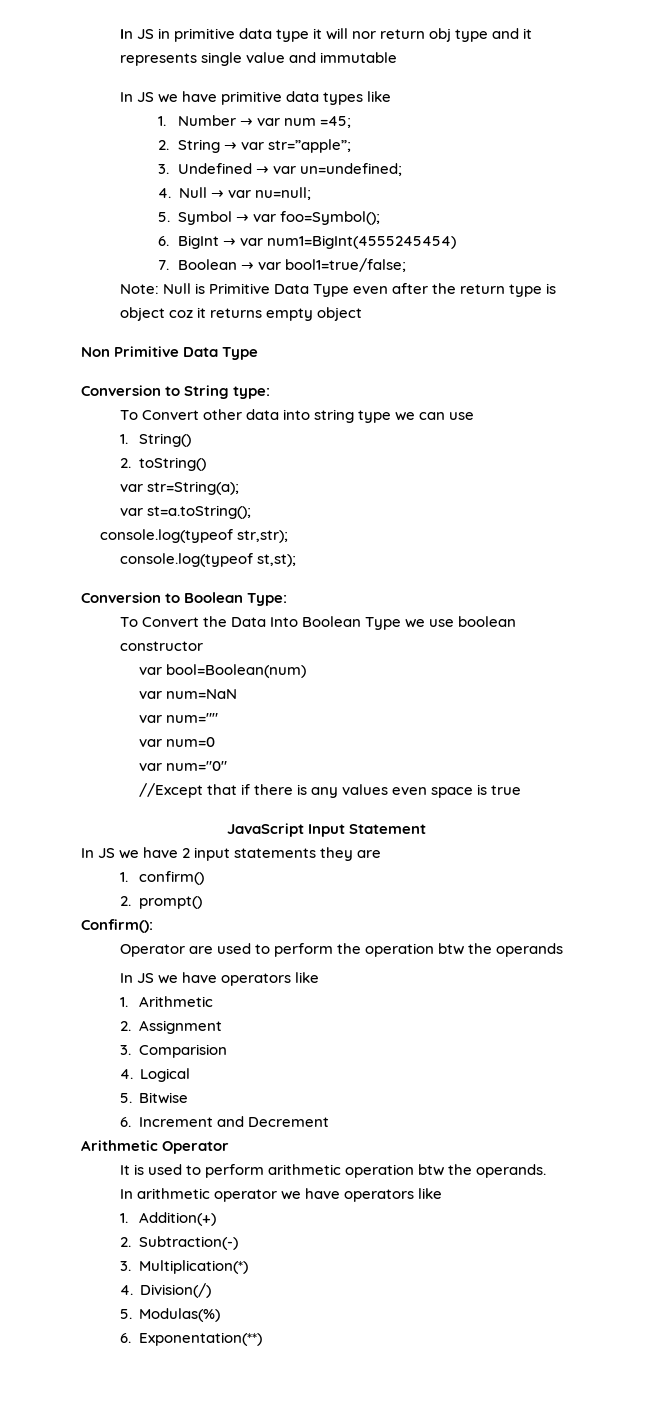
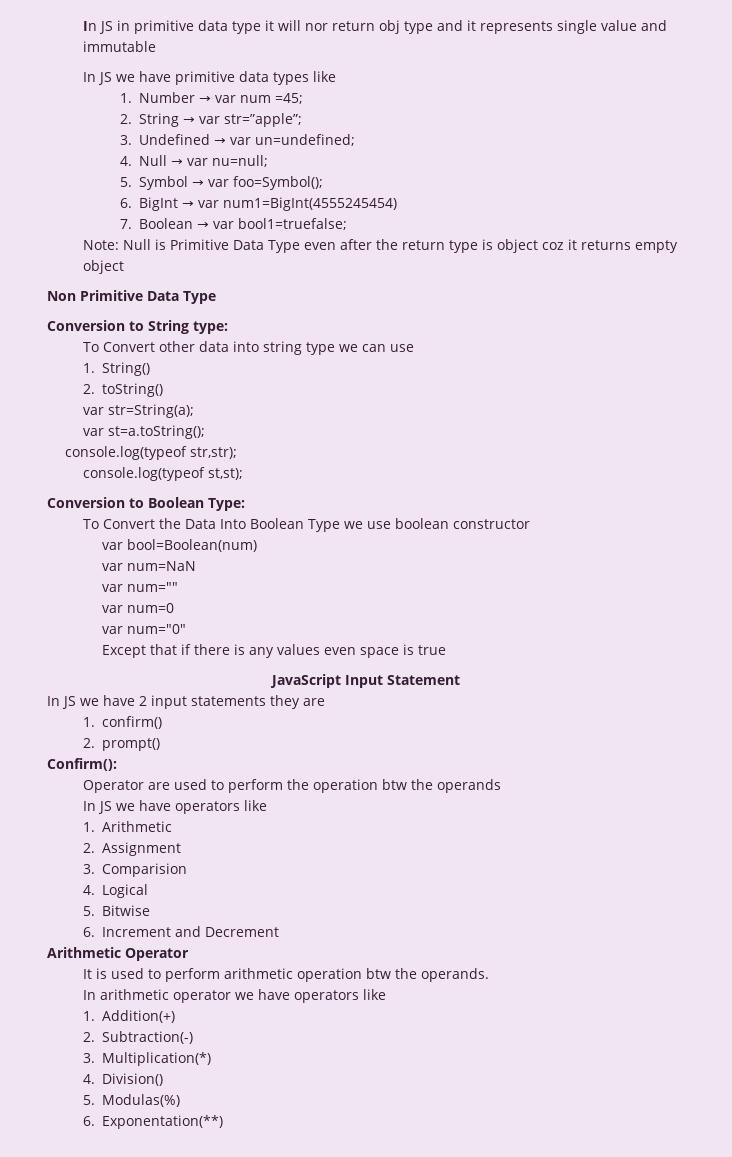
[284,258,406,272] bool1=true/false; -> [237,218,347,230] bool1=truefalse;
[138,783,203,798] //Except -> [101,645,146,658] Except
[140,1283,212,1298] Division(/) -> [102,1073,164,1086] Division()

